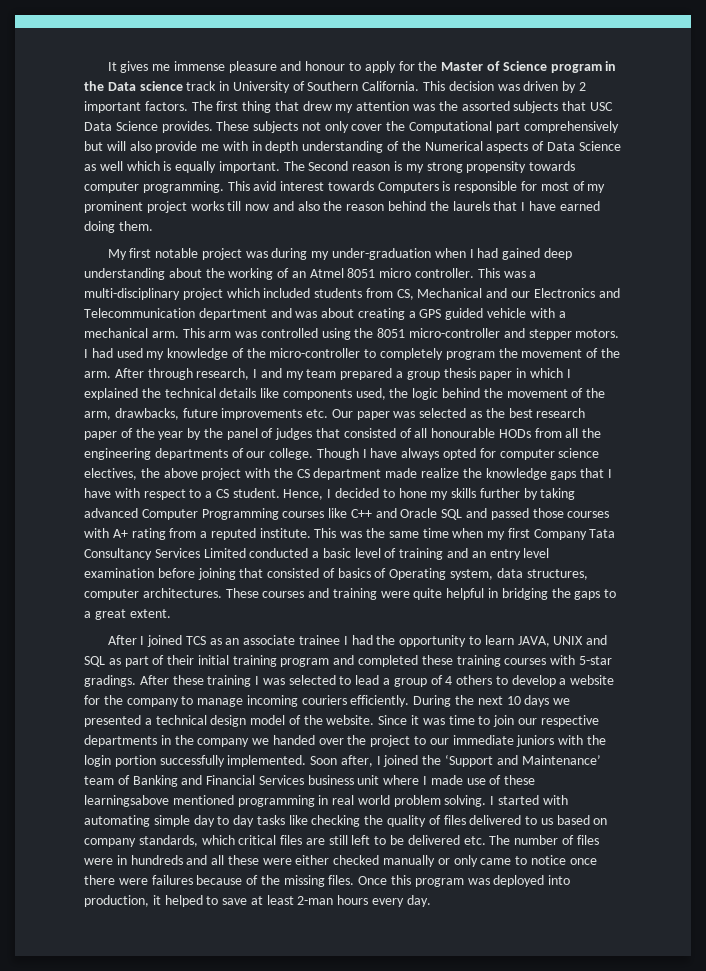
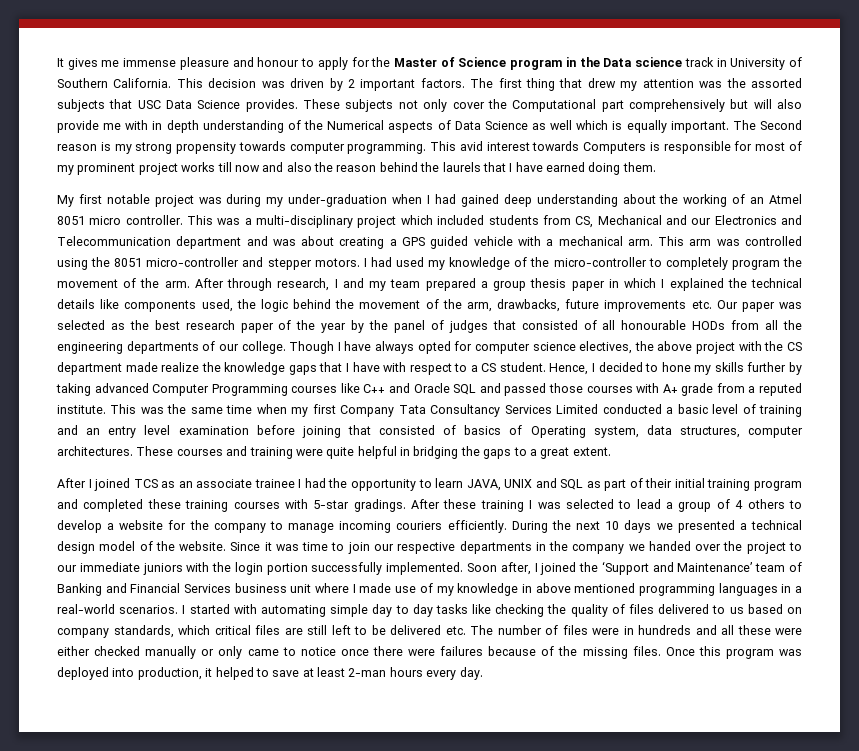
[131,528,166,540] rating -> [681,383,714,396] grade
[504,775,536,785] [84,795,487,807] these learningsabove mentioned programming in real world problem solving. -> [436,583,803,596] [57,604,179,614] my knowledge in above mentioned programming languages in a real-world scenarios.

